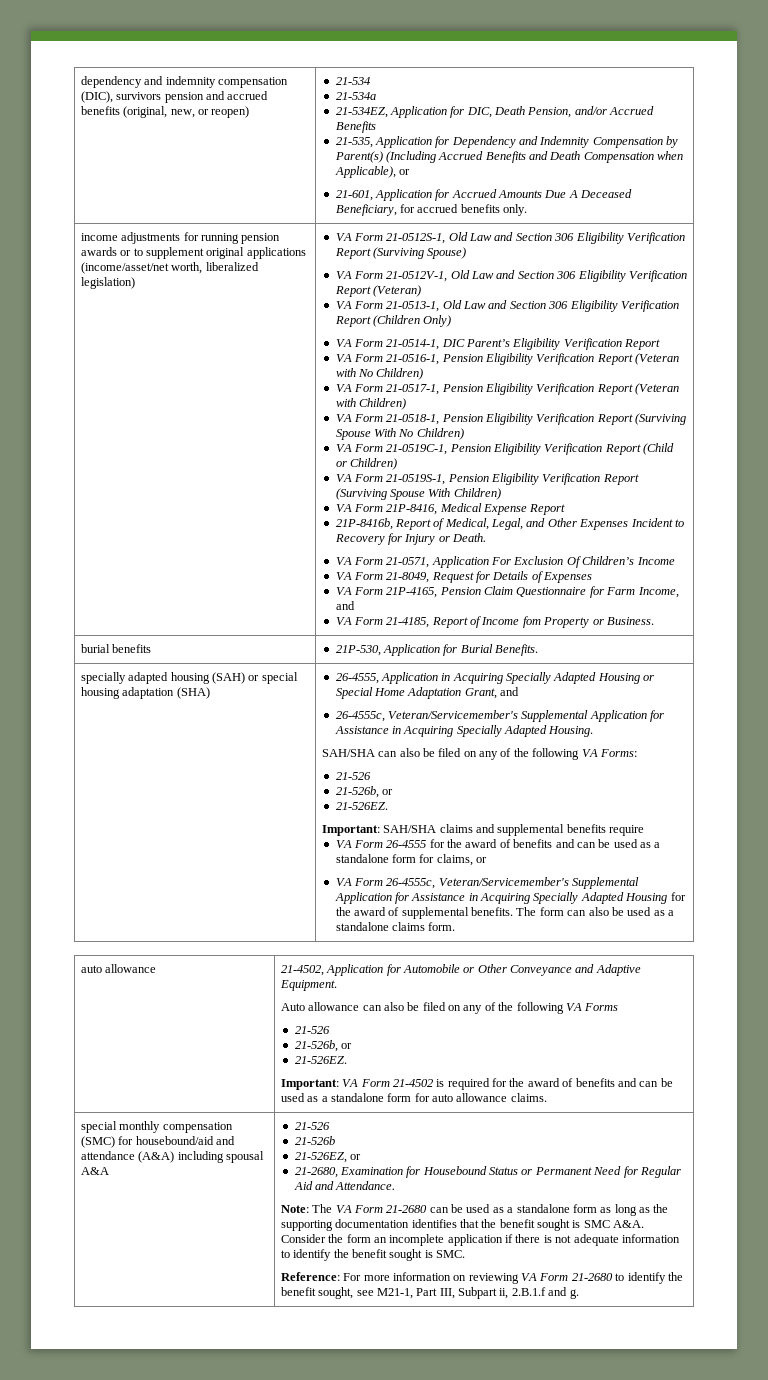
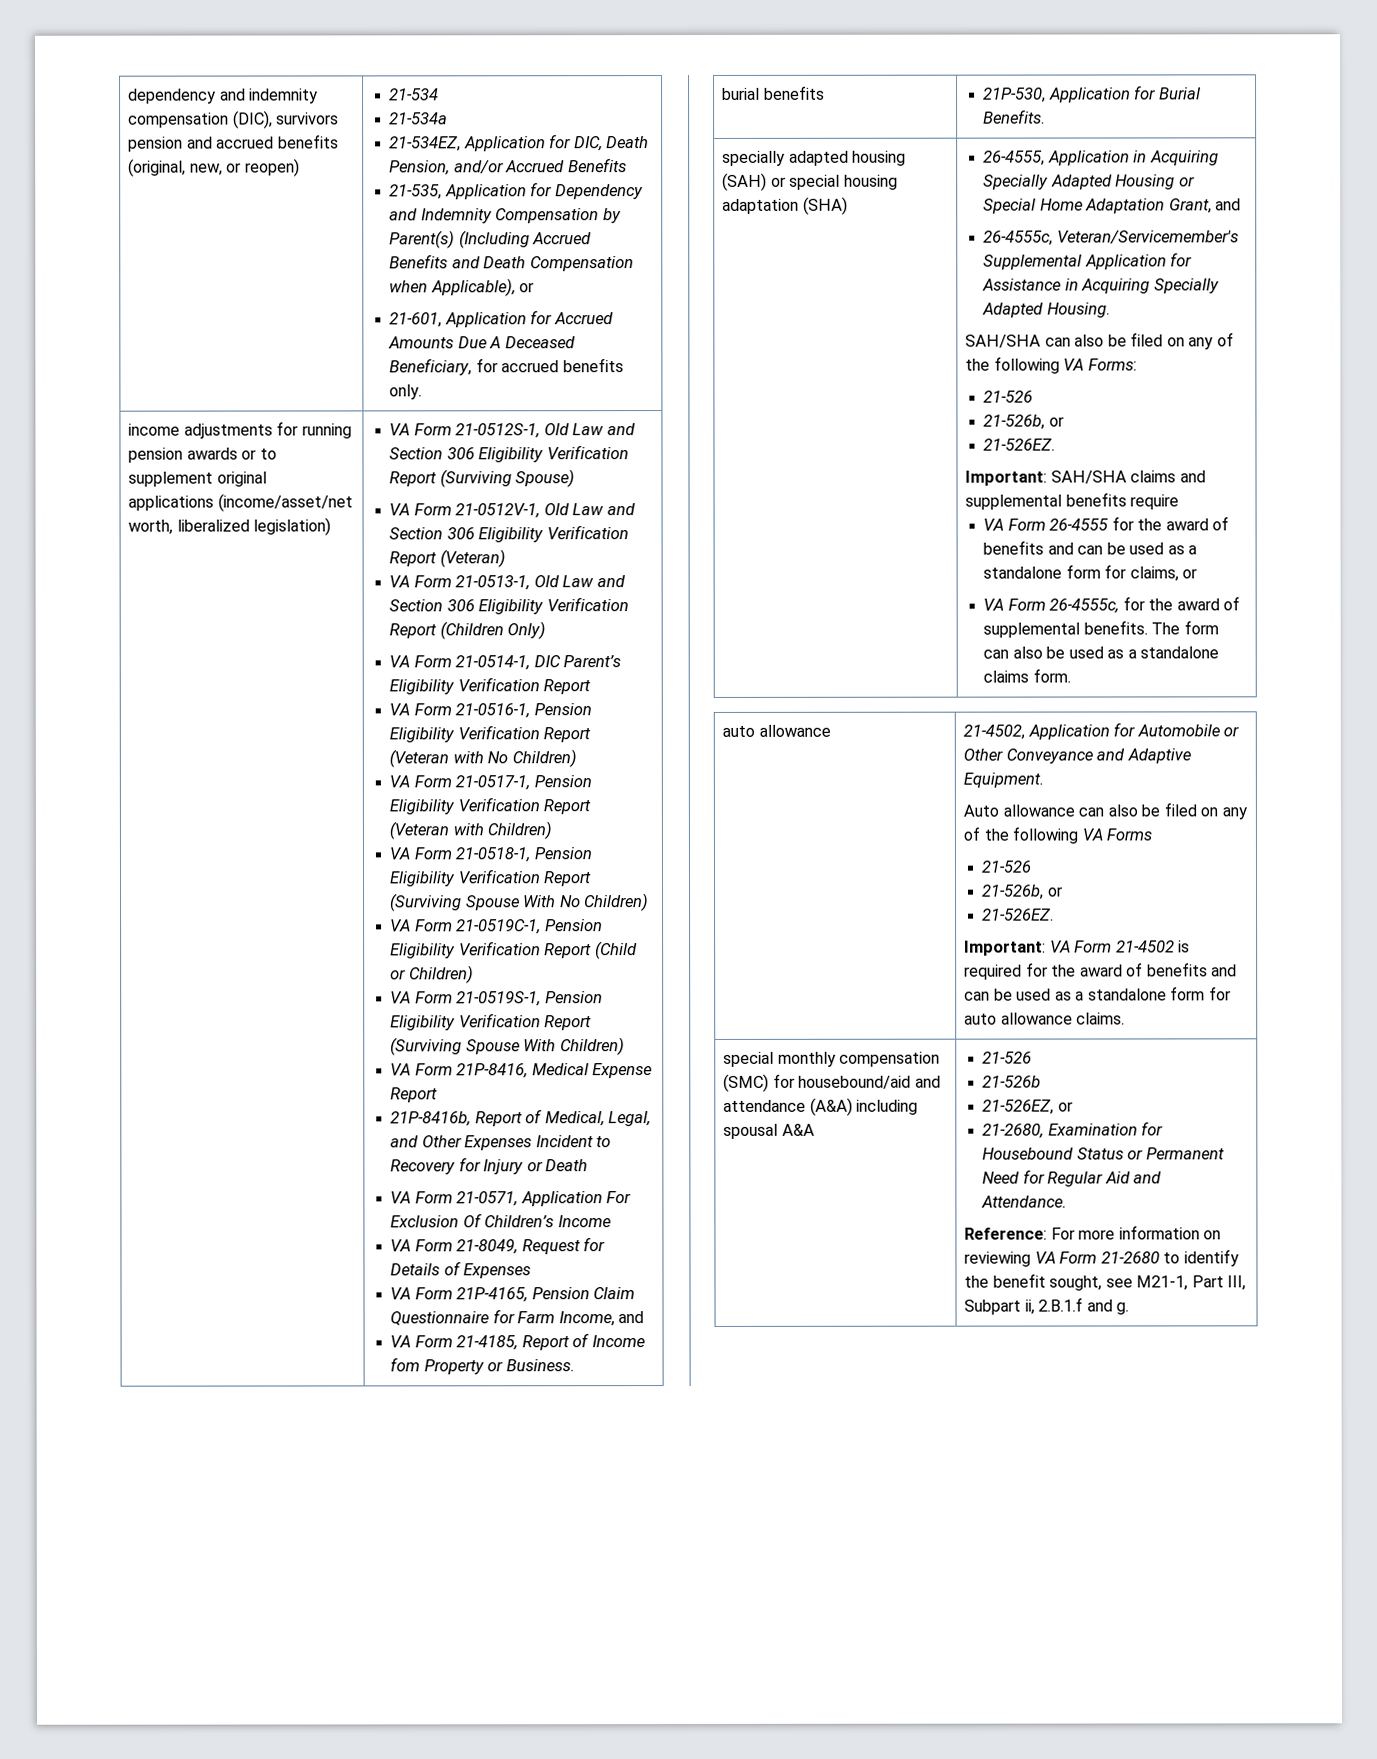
[452,533,487,542] Death. -> [545,1159,589,1172] Death
[438,877,640,889] [334,892,668,904] Veteran/Servicemember's Supplemental Application for Assistance in Acquiring Specially Adapted Housing -> (1120, 606) none
[280,1204,669,1216] [280,1219,645,1231] [280,1234,680,1246] [280,1249,466,1261] // Note: The VA Form 21-2680 can be used as a standalone form as long as the supporting documentation identifies that the benefit sought is SMC A&A. Consider the form an incomplete application if there is not adequate information to identify the benefit sought is SMC. -> (1068, 1201) none

